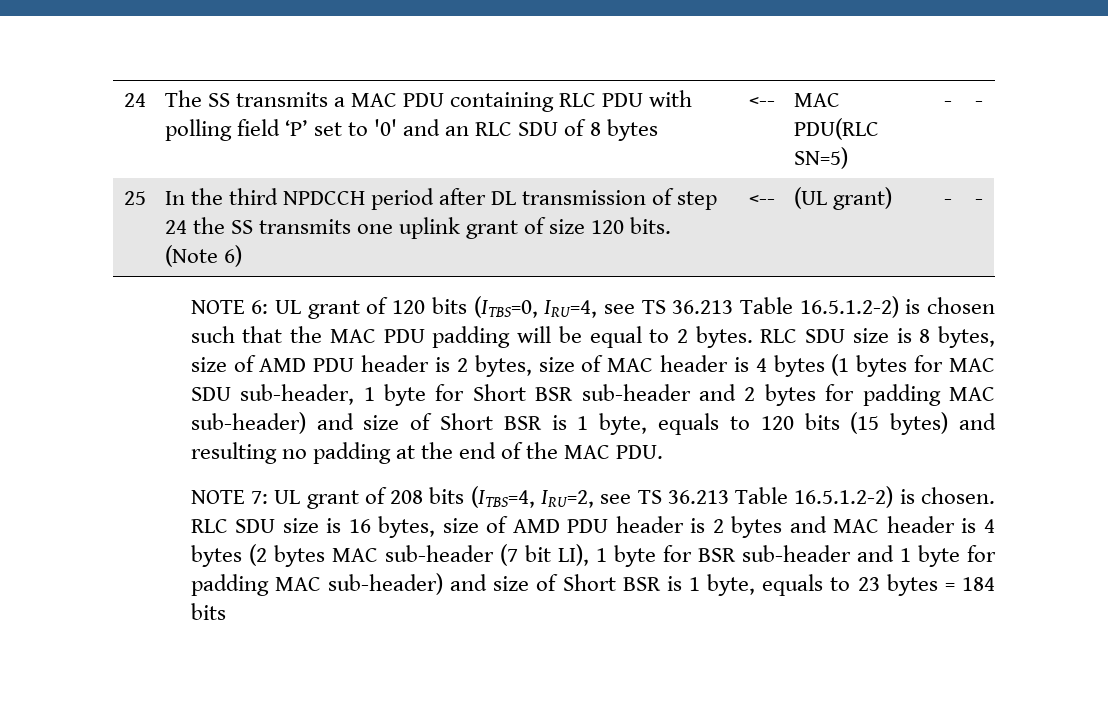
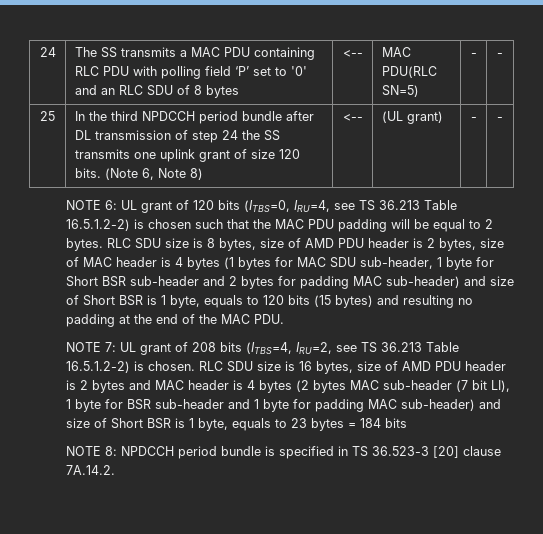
(435, 199) none -> [241,111,282,121] bundle
[223,245,242,267] 6) -> [141,168,203,180] 6, Note 8)
(226, 611) none -> [65,446,501,459] [65,465,115,475] // NOTE 8: NPDCCH period bundle is specified in TS 36.523-3 [20] clause 7A.14.2.

